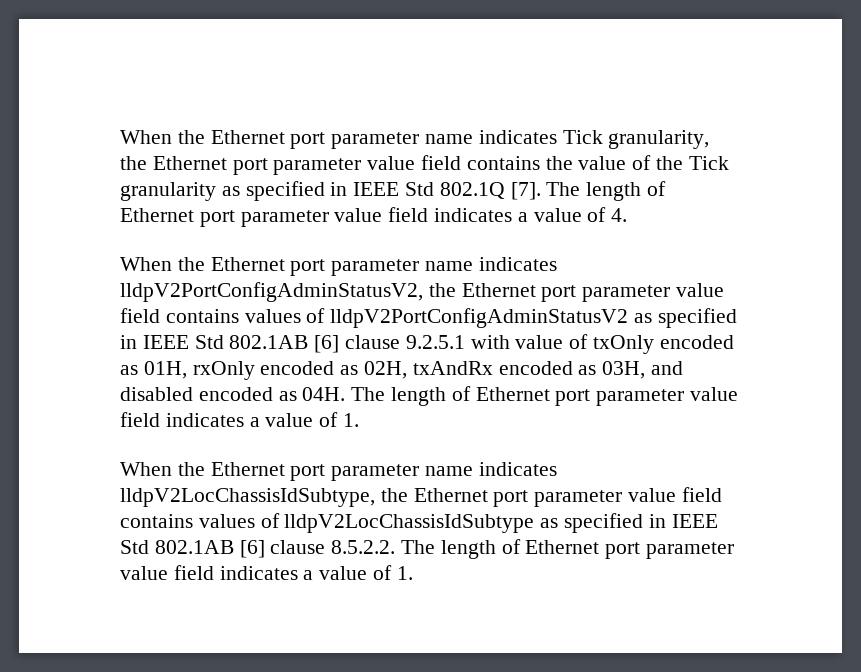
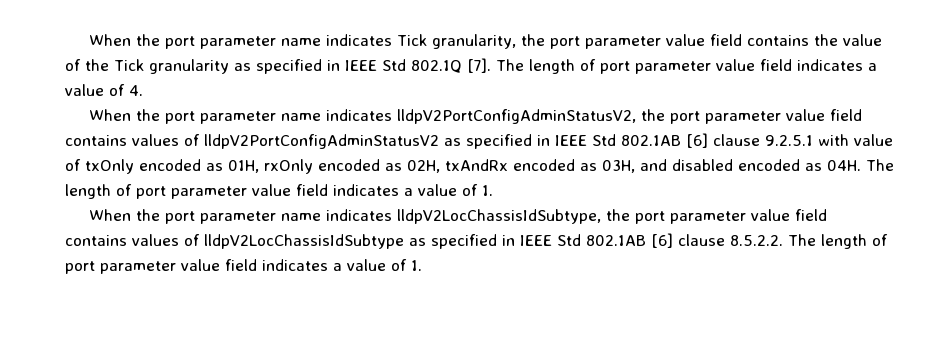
[120,130,285,144] When the Ethernet -> [89,34,161,46] When the
[152,156,227,170] Ethernet -> (546, 40) none
[120,208,194,222] Ethernet -> (596, 65) none
[210,257,285,271] Ethernet -> (161, 115) none
[461,283,536,297] Ethernet -> (666, 115) none
[475,387,550,401] Ethernet -> (132, 190) none
[210,462,285,476] Ethernet -> (161, 215) none
[413,488,488,502] Ethernet -> (631, 215) none
[525,540,600,554] Ethernet -> (888, 240) none

